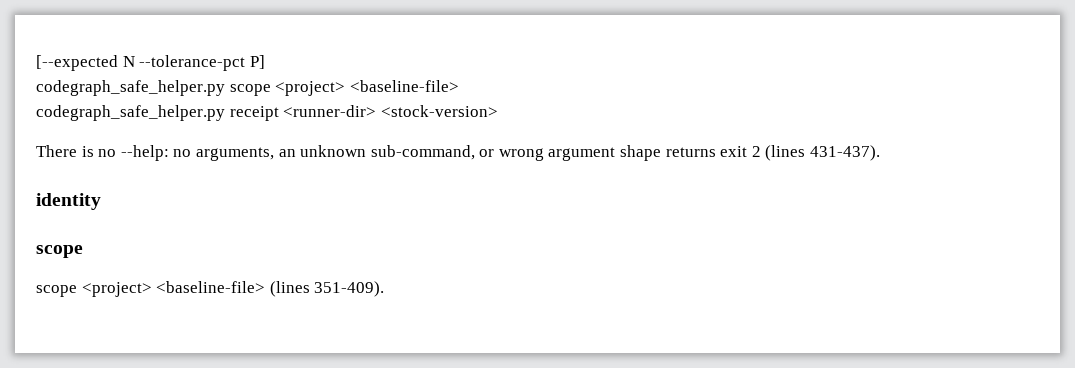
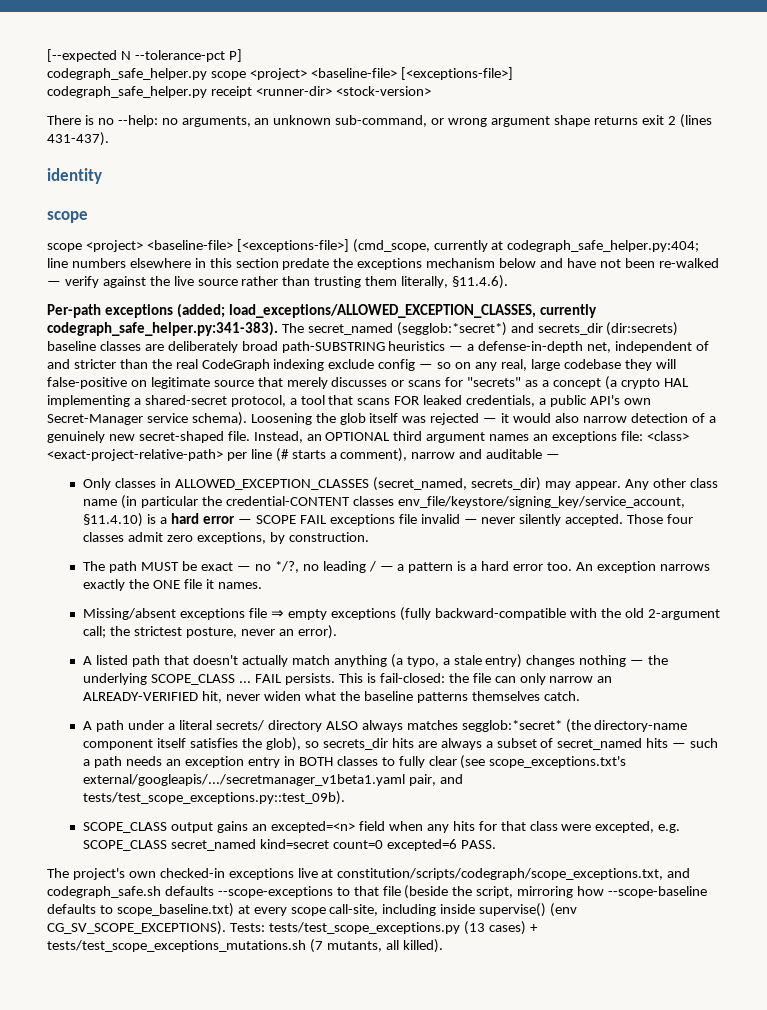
(459, 86) none -> [400,67,513,80] [<exceptions-file>]
[269,281,385,297] (lines 351-409). -> [236,239,700,253] [47,258,719,270] [47,275,509,289] [47,303,597,318] [47,321,679,336] [47,341,709,353] [47,359,676,371] [47,376,689,390] [47,395,651,407] [47,412,716,426] [47,431,689,443] [47,448,561,462] [83,477,718,491] [83,495,685,509] [83,513,694,527] [83,532,370,544] [83,561,710,573] [83,579,263,591] [83,607,720,621] [83,625,337,639] [83,654,669,668] [83,673,613,685] [83,691,580,703] [83,719,688,733] [83,737,719,751] [83,755,627,769] [83,774,464,786] [83,791,346,805] [83,821,681,833] [83,839,497,851] [47,868,691,880] [47,885,708,899] [47,903,578,917] [47,921,538,935] [47,939,443,953] [<exceptions-file>] (cmd_scope, currently at codegraph_safe_helper.py:404; line numbers elsewhere in this section predate the exceptions mechanism below and have not been re-walked — verify against the live source rather than trusting them literally, §11.4.6). // Per-path exceptions (added; load_exceptions/ALLOWED_EXCEPTION_CLASSES, currently codegraph_safe_helper.py:341-383). The secret_named (segglob:*secret*) and secrets_dir (dir:secrets) baseline classes are deliberately broad path-SUBSTRING heuristics — a defense-in-depth net, independent of and stricter than the real CodeGraph indexing exclude config — so on any real, large codebase they will false-positive on legitimate source that merely discusses or scans for "secrets" as a concept (a crypto HAL implementing a shared-secret protocol, a tool that scans FOR leaked credentials, a public API's own Secret-Manager service schema). Loosening the glob itself was rejected — it would also narrow detection of a genuinely new secret-shaped file. Instead, an OPTIONAL third argument names an exceptions file: <class> <exact-project-relative-path> per line (# starts a comment), narrow and auditable — // Only classes in ALLOWED_EXCEPTION_CLASSES (secret_named, secrets_dir) may appear. Any other class name (in particular the credential-CONTENT classes env_file/keystore/signing_key/service_account, §11.4.10) is a hard error — SCOPE FAIL exceptions file invalid — never silently accepted. Those four classes admit zero exceptions, by construction. // The path MUST be exact — no */?, no leading / — a pattern is a hard error too. An exception narrows exactly the ONE file it names. // Missing/absent exceptions file ⇒ empty exceptions (fully backward-compatible with the old 2-argument call; the strictest posture, never an error). // A listed path that doesn't actually match anything (a typo, a stale entry) changes nothing — the underlying SCOPE_CLASS ... FAIL persists. This is fail-closed: the file can only narrow an ALREADY-VERIFIED hit, never widen what the baseline patterns themselves catch. // A path under a literal secrets/ directory ALSO always matches segglob:*secret* (the directory-name component itself satisfies the glob), so secrets_dir hits are always a subset of secret_named hits — such a path needs an exception entry in BOTH classes to fully clear (see scope_exceptions.txt's external/googleapis/.../secretmanager_v1beta1.yaml pair, and tests/test_scope_exceptions.py::test_09b). // SCOPE_CLASS output gains an excepted=<n> field when any hits for that class were excepted, e.g. SCOPE_CLASS secret_named kind=secret count=0 excepted=6 PASS. // The project's own checked-in exceptions live at constitution/scripts/codegraph/scope_exceptions.txt, and codegraph_safe.sh defaults --scope-exceptions to that file (beside the script, mirroring how --scope-baseline defaults to scope_baseline.txt) at every scope call-site, including inside supervise() (env CG_SV_SCOPE_EXCEPTIONS). Tests: tests/test_scope_exceptions.py (13 cases) + tests/test_scope_exceptions_mutations.sh (7 mutants, all killed).

